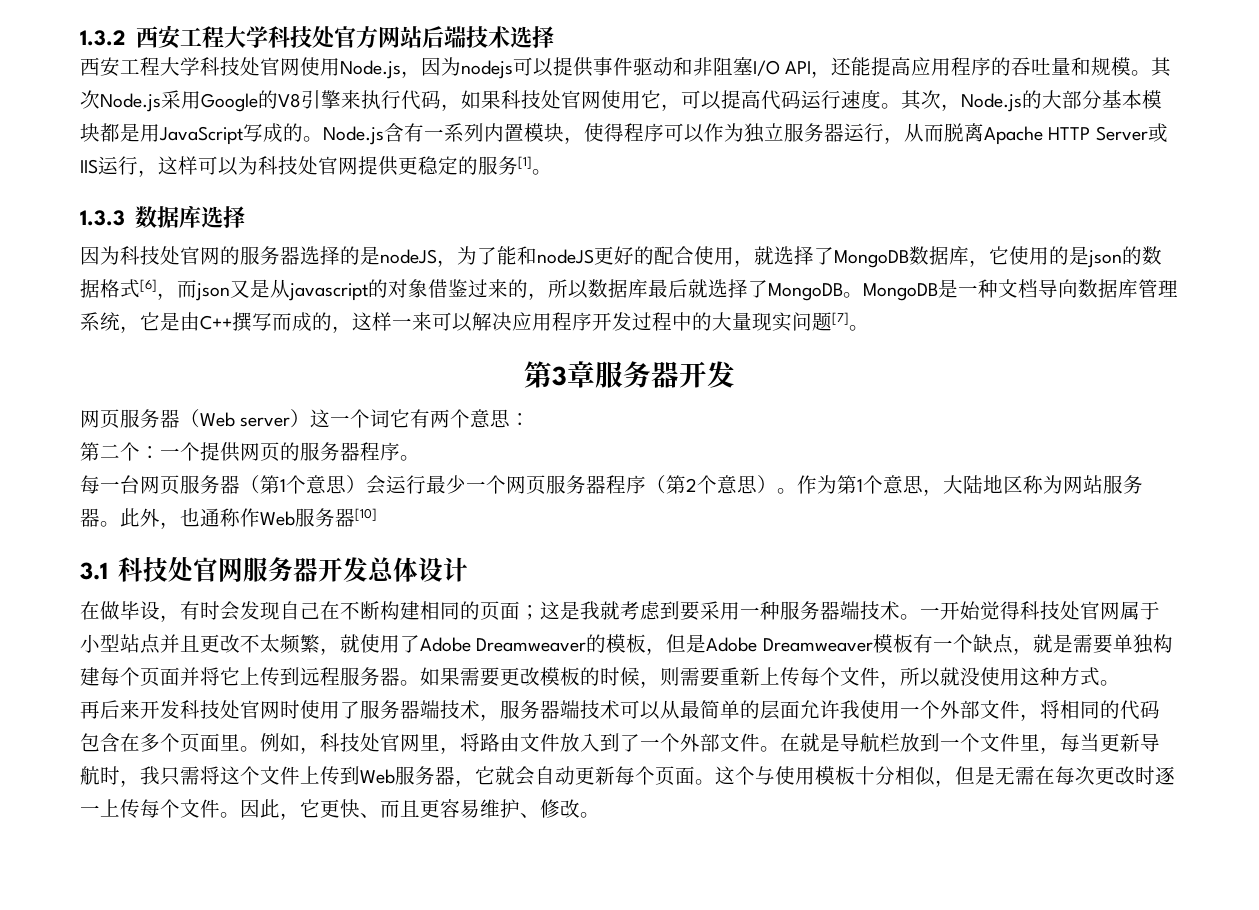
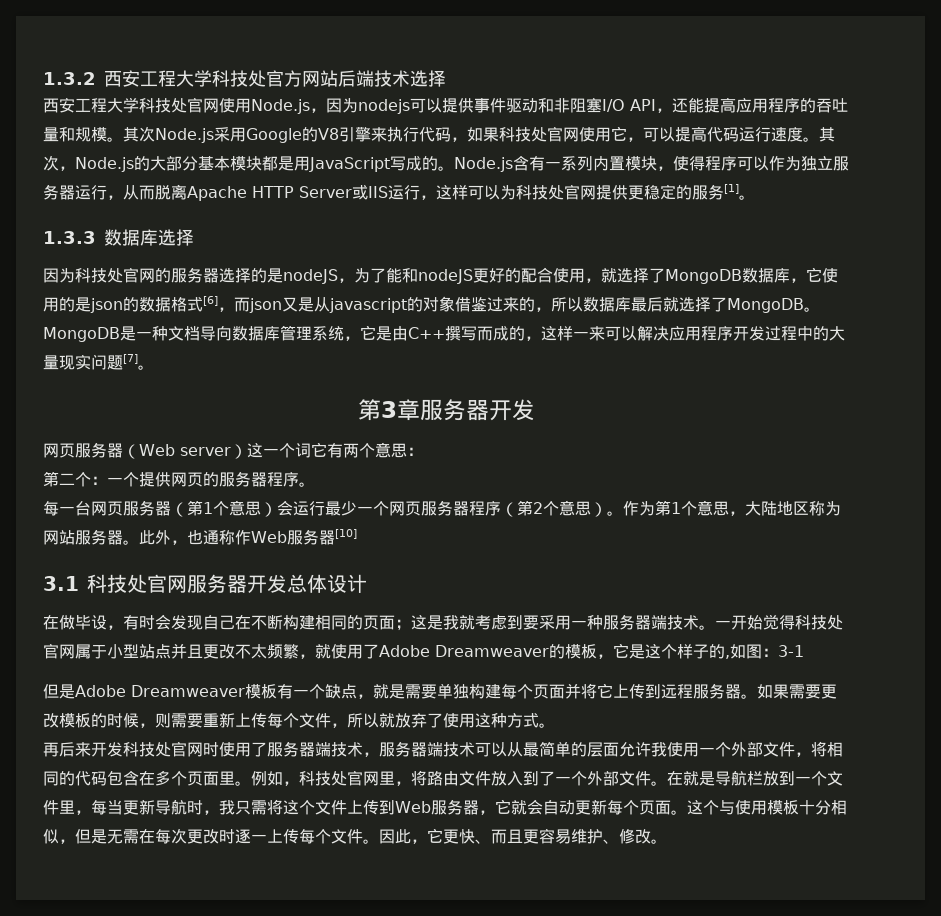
(667, 651) none -> [613,643,804,659] 它是这个样子的,如图：3-1 //
[960,667,980,686] 没 -> [395,713,443,728] 放弃了

